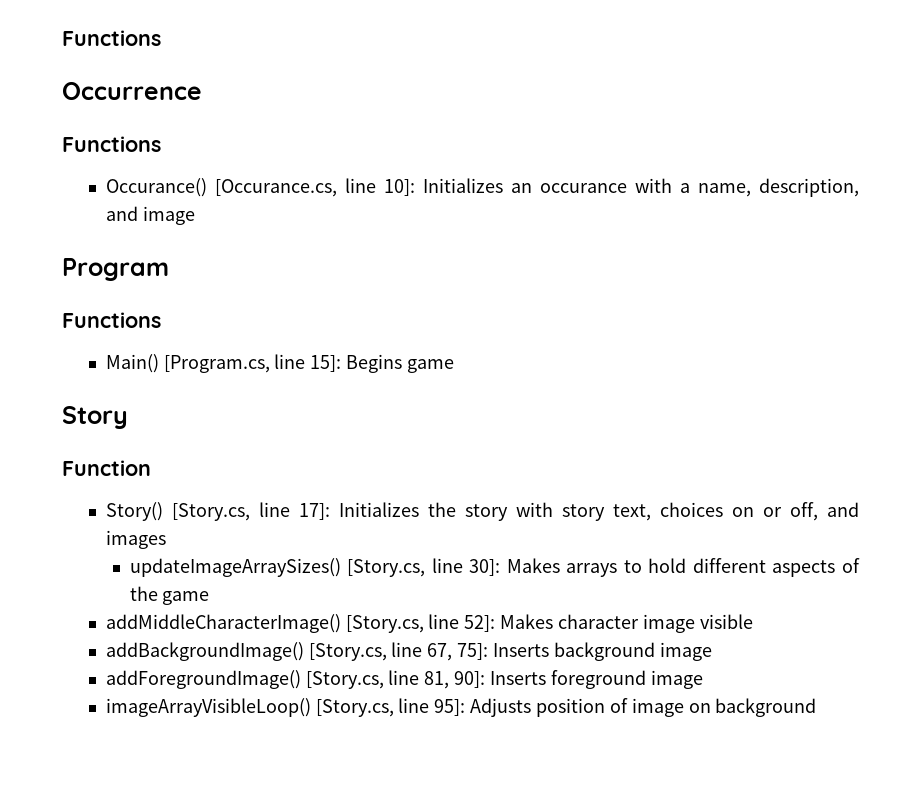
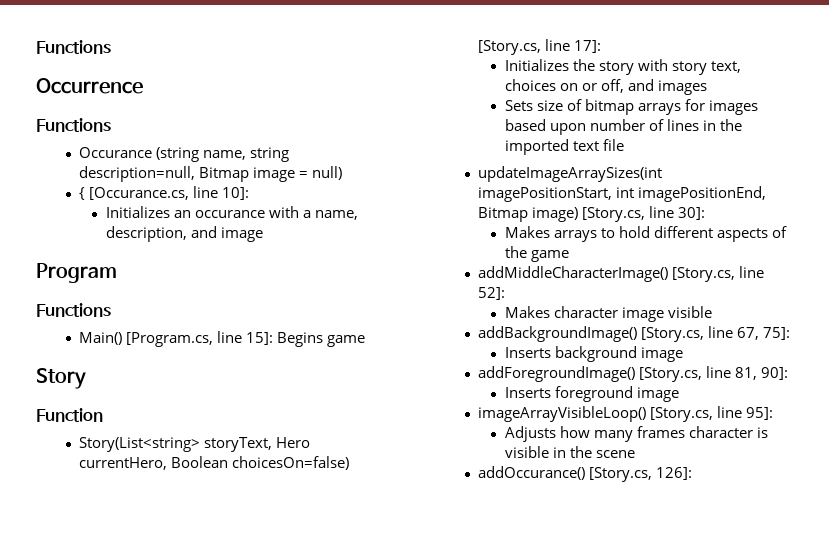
[105,178,207,197] Occurance() -> [79,147,290,162] [79,166,343,182] [79,187,86,200] Occurance (string name, string description=null, Bitmap image = null) // {
(415, 187) none -> (250, 193) //
[105,502,163,521] Story() -> [79,437,311,452] [79,456,350,470] Story(List<string> storyText, Hero currentHero, Boolean choicesOn=false)
(330, 511) none -> (602, 46) //
[129,558,341,577] updateImageArraySizes() -> [504,99,759,115] [504,119,743,135] [504,139,624,155] [478,166,663,182] [478,186,767,202] [478,207,579,222] Sets size of bitmap arrays for images based upon number of lines in the imported text file // updateImageArraySizes(int imagePositionStart, int imagePositionEnd, Bitmap image)
(501, 567) none -> (706, 213) //
(496, 623) none -> (506, 293) //
(489, 651) none -> (791, 333) //
(486, 679) none -> (789, 373) //
[470,698,817,717] Adjusts position of image on background -> [504,426,769,442] [504,446,635,458] [478,466,693,482] // Adjusts how many frames character is visible in the scene // addOccurance() [Story.cs, 126]:

